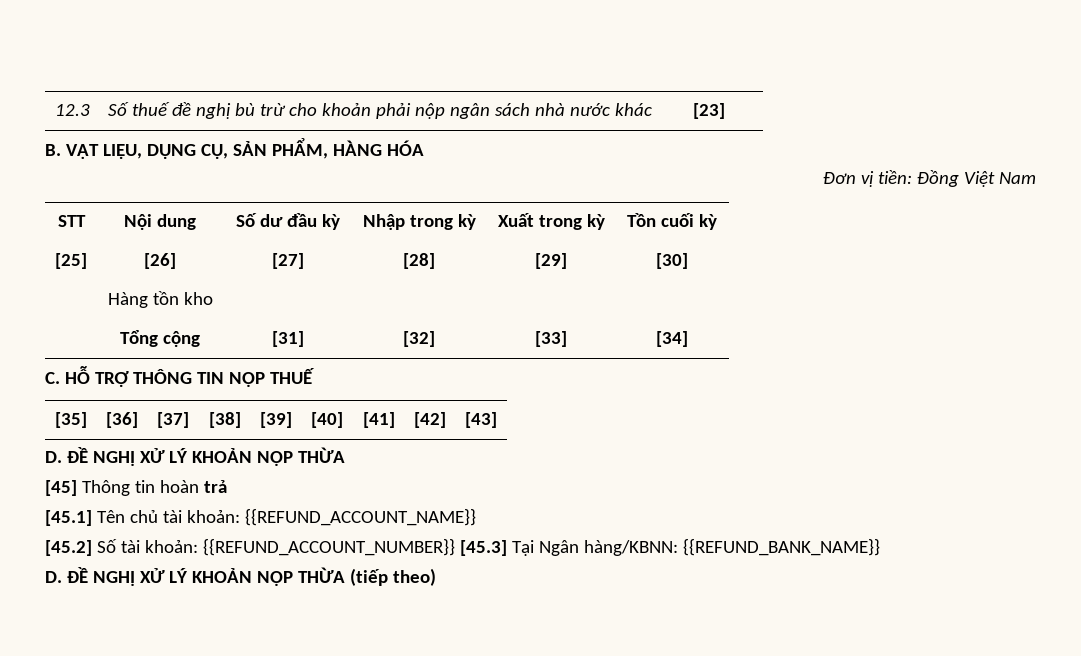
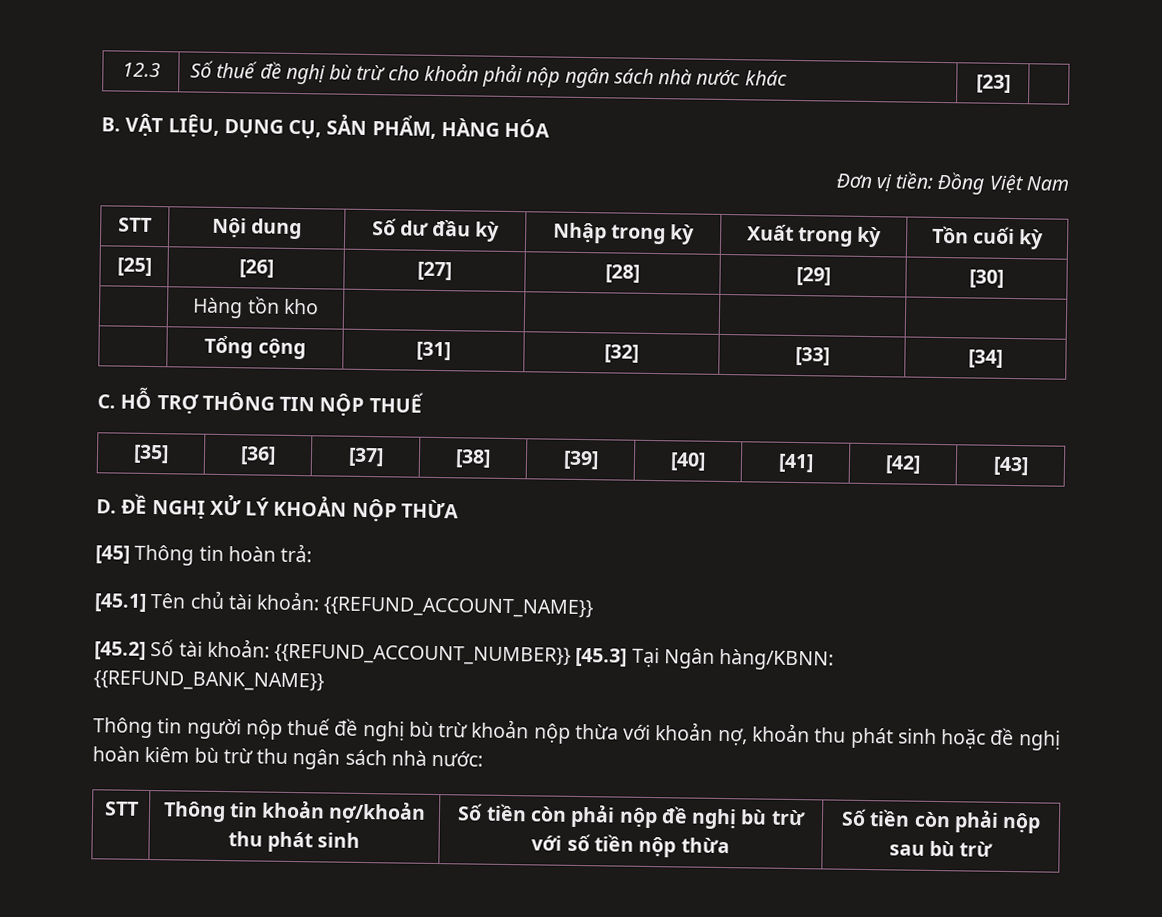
[203,480,227,493] trả -> [280,543,313,563] trả:
[45,567,436,586] D. ĐỀ NGHỊ XỬ LÝ KHOẢN NỘP THỪA (tiếp theo) -> [93,717,1061,751] [92,746,484,770] [103,801,139,816] [162,800,427,824] [227,831,361,853] [457,803,806,830] [531,833,730,858] [840,808,1042,834] [888,840,994,857] Thông tin người nộp thuế đề nghị bù trừ khoản nộp thừa với khoản nợ, khoản thu phát sinh hoặc đề nghị hoàn kiêm bù trừ thu ngân sách nhà nước: // STT | Thông tin khoản nợ/khoản thu phát sinh | Số tiền còn phải nộp đề nghị bù trừ với số tiền nộp thừa | Số tiền còn phải nộp sau bù trừ

